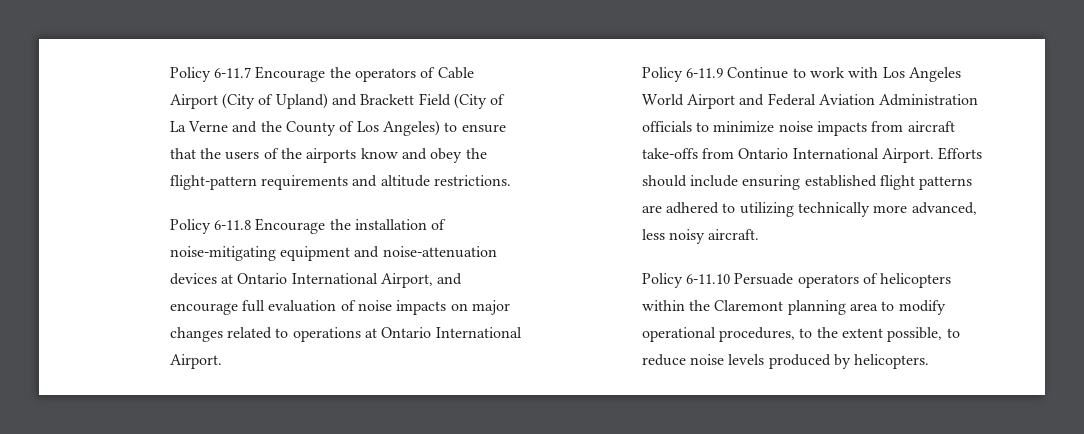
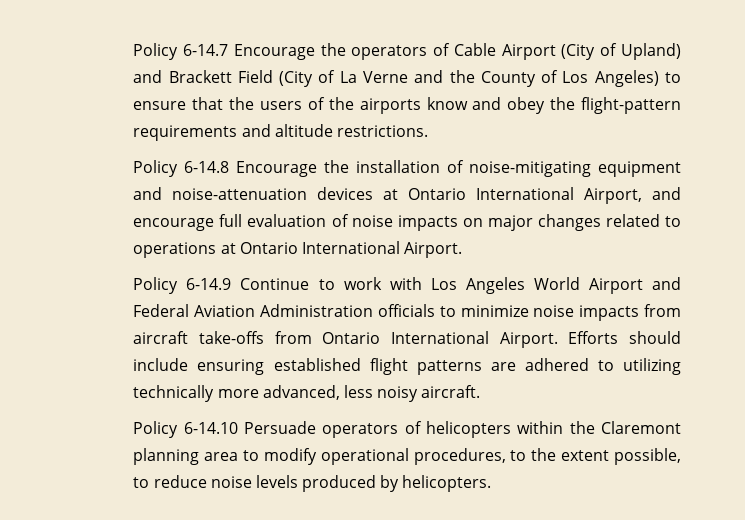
[169,67,252,82] Policy 6-11.7 -> [133,43,229,60] Policy 6-14.7
[214,220,252,230] 6-11.8 -> [184,161,230,173] 6-14.8
[686,68,724,78] 6-11.9 -> [186,278,232,290] 6-14.9
[686,274,731,284] 6-11.10 -> [183,422,238,434] 6-14.10

